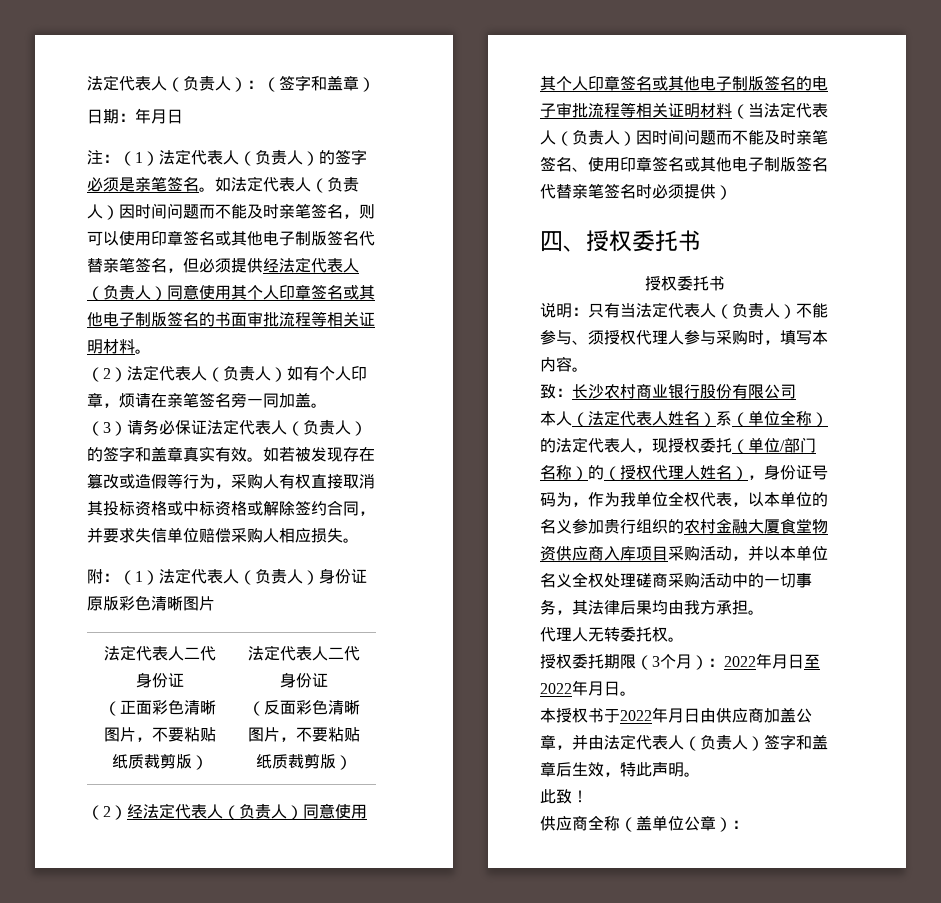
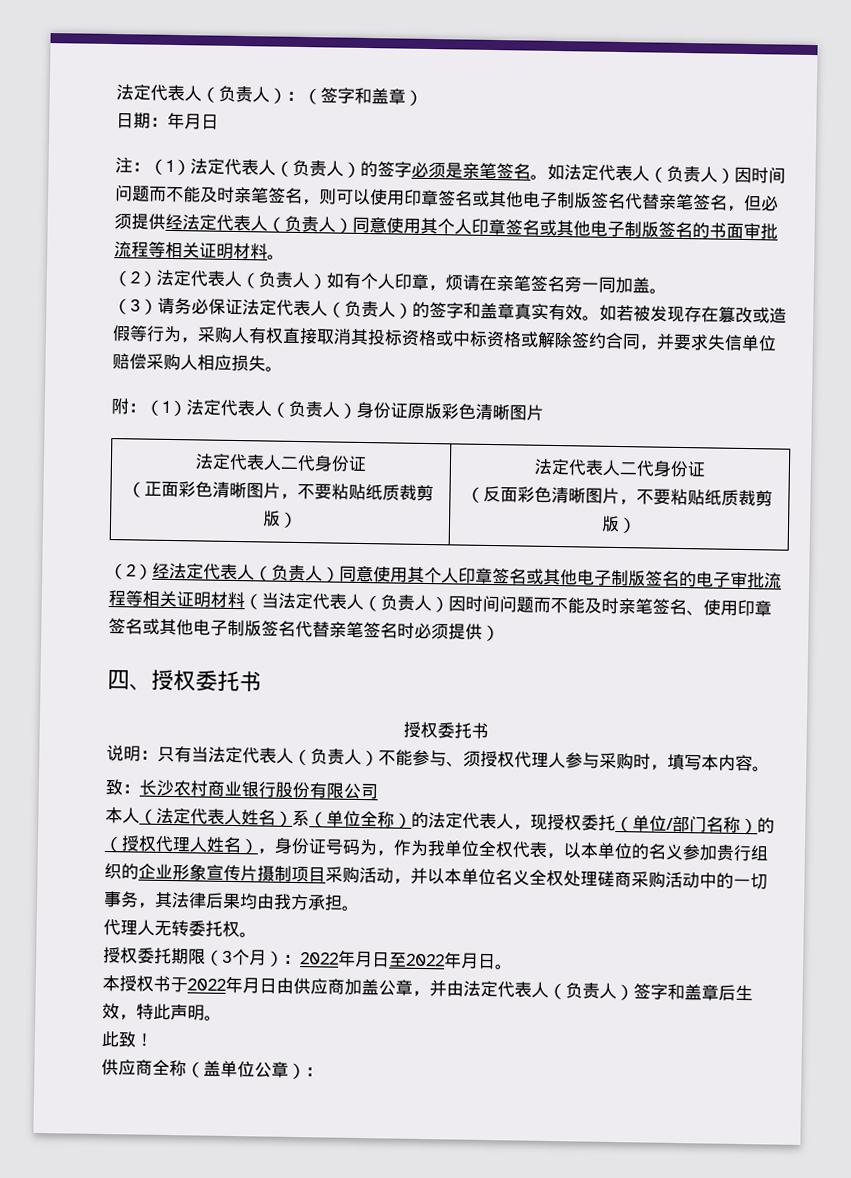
[684,518,828,534] [540,546,636,561] 农村金融大厦食堂物资供应商入库 -> [138,863,292,882] 企业形象宣传片摄制

